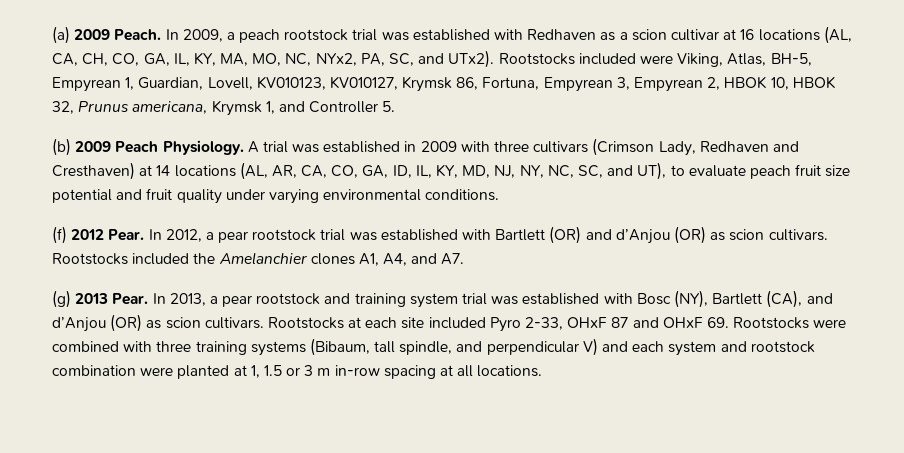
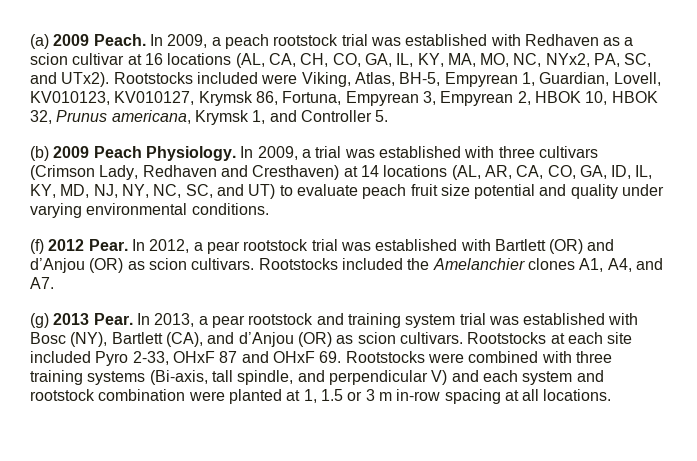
[247,141,457,153] A trial was established in 2009 -> [240,146,461,160] In 2009, a trial was established
[637,162,667,180] UT), -> [248,184,276,199] UT)
[146,188,173,200] fruit -> (567, 190) none
[309,338,370,356] (Bibaum, -> [149,370,208,385] (Bi-axis,

